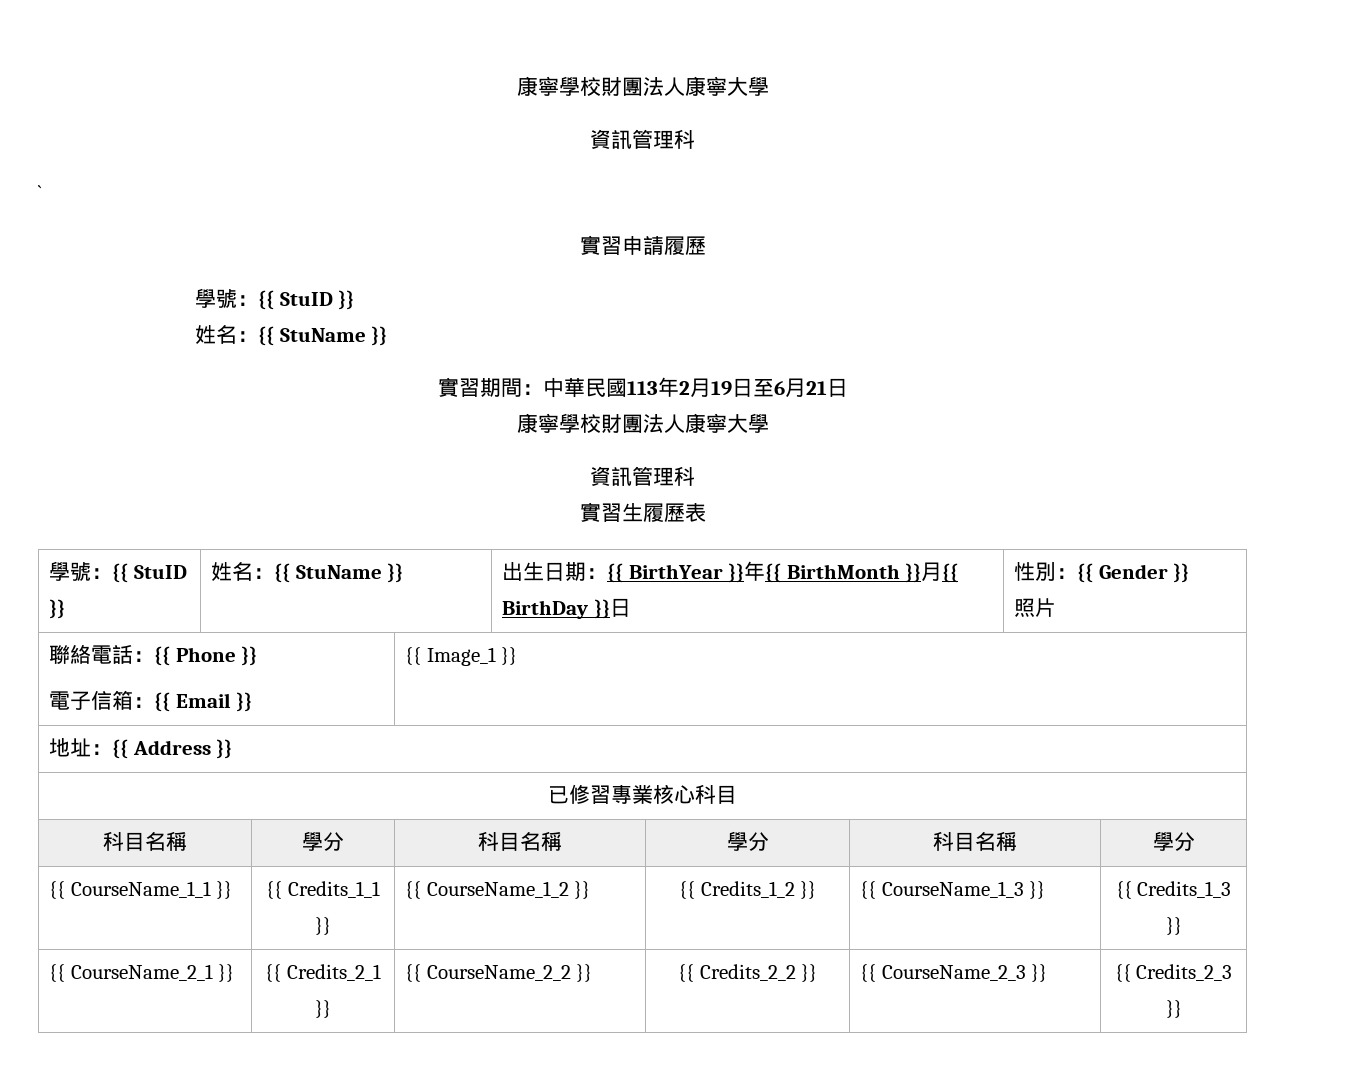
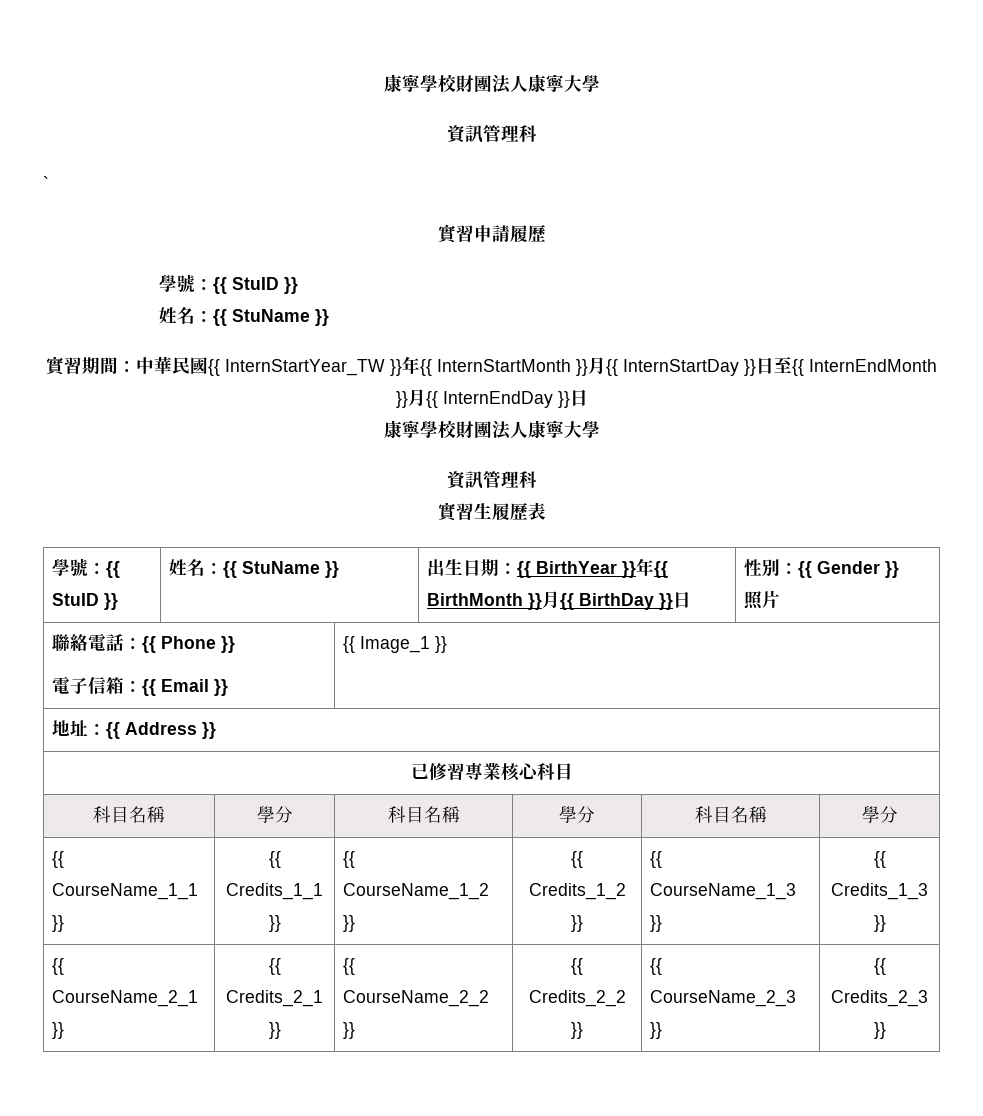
[626,377,827,397] 113年2月19日至6月21 -> [208,356,937,376] [395,389,570,408] {{ InternStartYear_TW }}年{{ InternStartMonth }}月{{ InternStartDay }}日至{{ InternEndMonth }}月{{ InternEndDay }}

